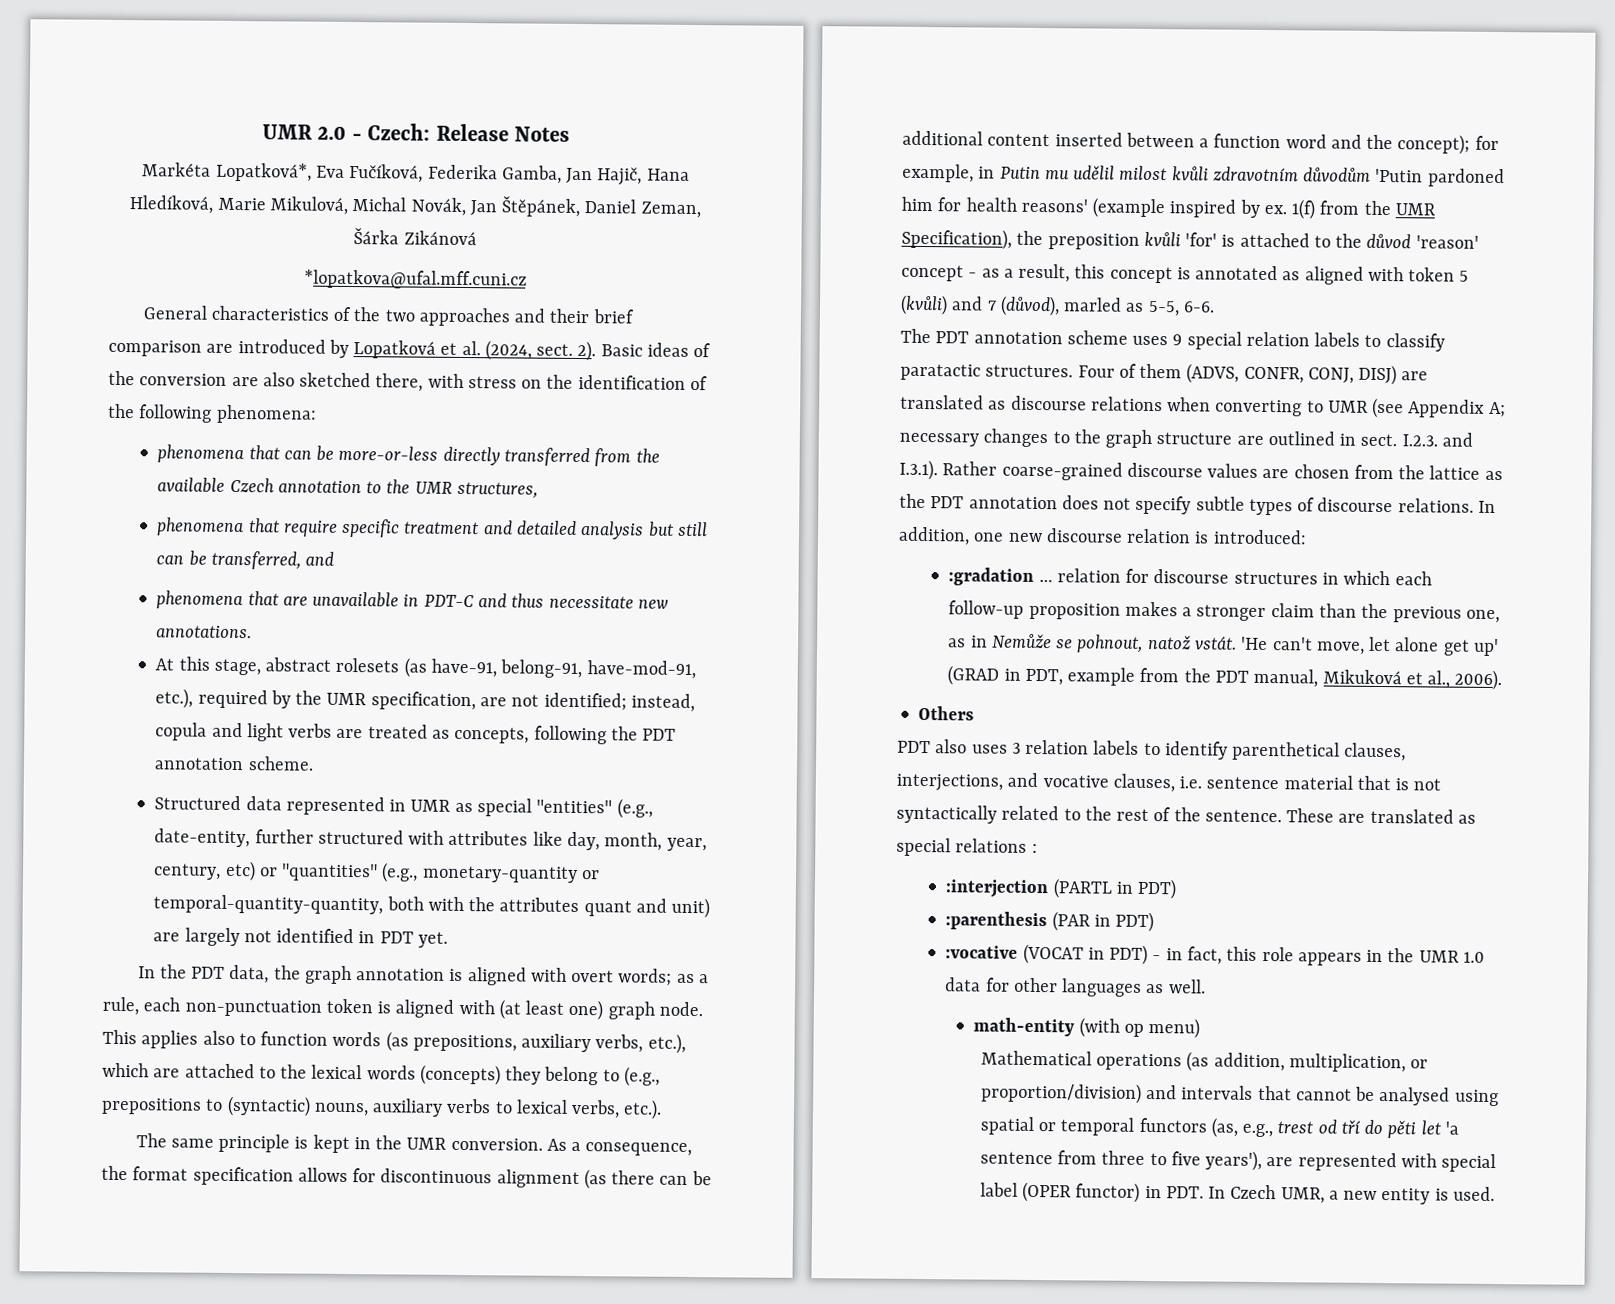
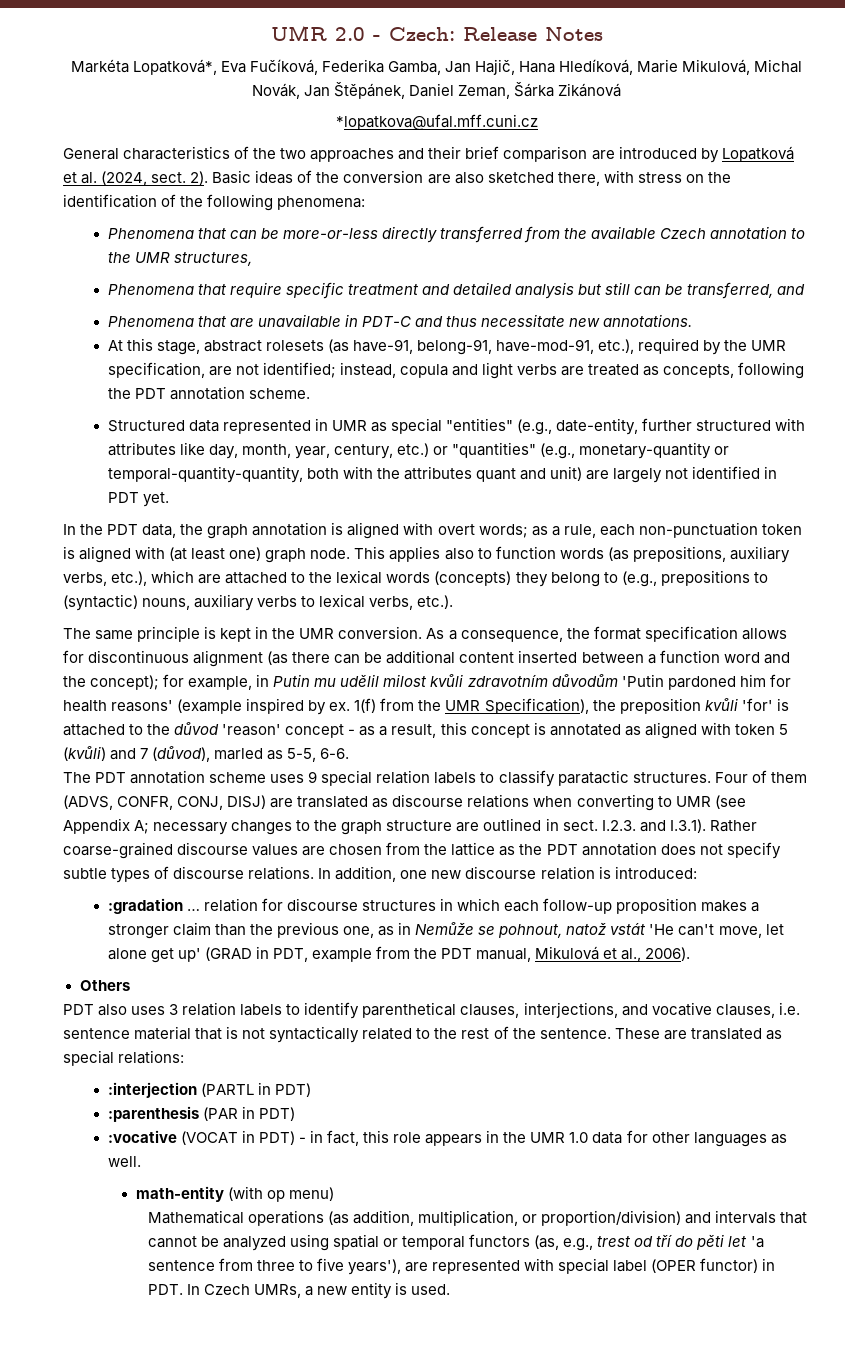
[157,444,245,464] phenomena -> [107,228,194,239] Phenomena
[156,517,245,537] phenomena -> [107,284,194,295] Phenomena
[156,590,244,610] phenomena -> [107,316,194,327] Phenomena
[224,860,256,882] etc) -> [397,443,430,457] etc.)
[1194,636,1237,650] vstát. -> [610,922,647,935] vstát
[1322,669,1402,685] Mikuková -> [535,946,600,960] Mikulová
[955,838,1038,854] relations : -> [118,1050,185,1064] relations:
[1379,1087,1451,1106] analysed -> [222,1236,286,1251] analyzed
[1280,1187,1325,1204] UMR, -> [253,1284,301,1298] UMRs,

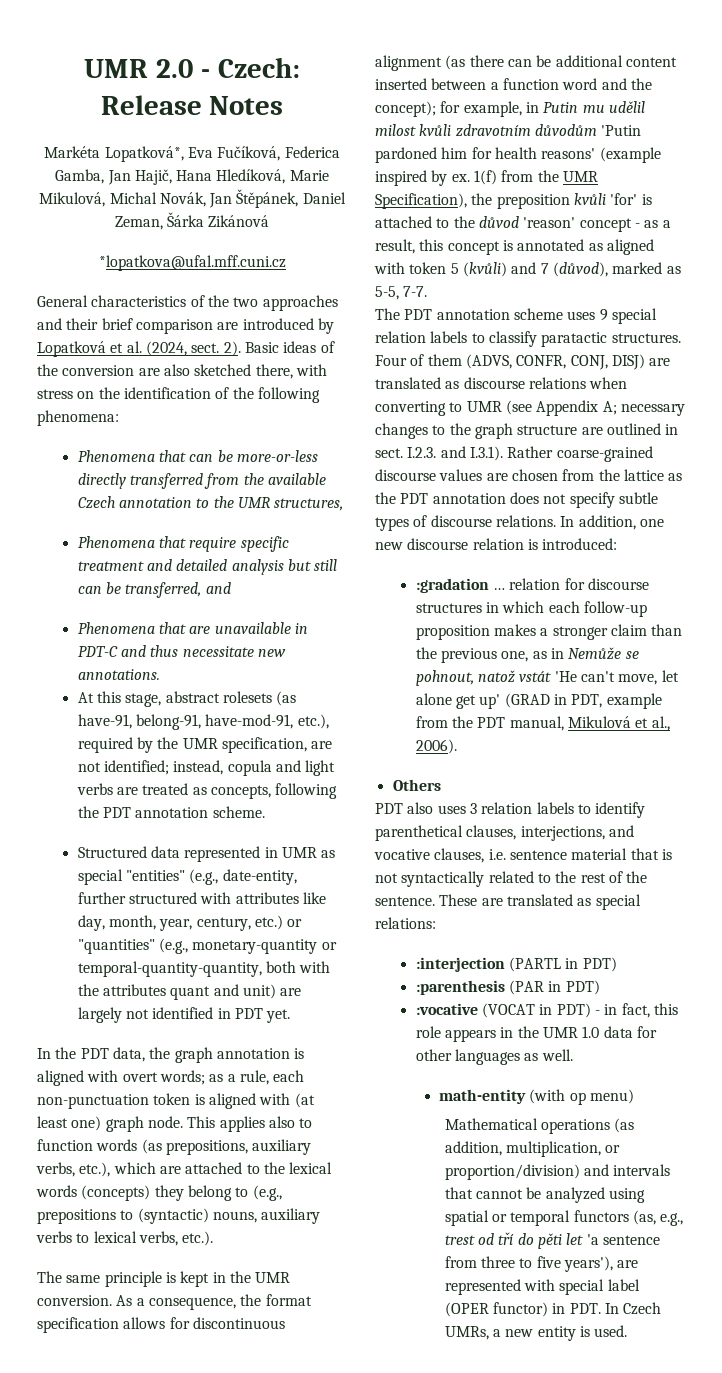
[321,59,384,73] Federika -> [284,146,340,158] Federica
[214,748,264,760] marled -> [612,262,663,274] marked
[320,748,350,759] 6-6. -> [403,286,428,297] 7-7.

